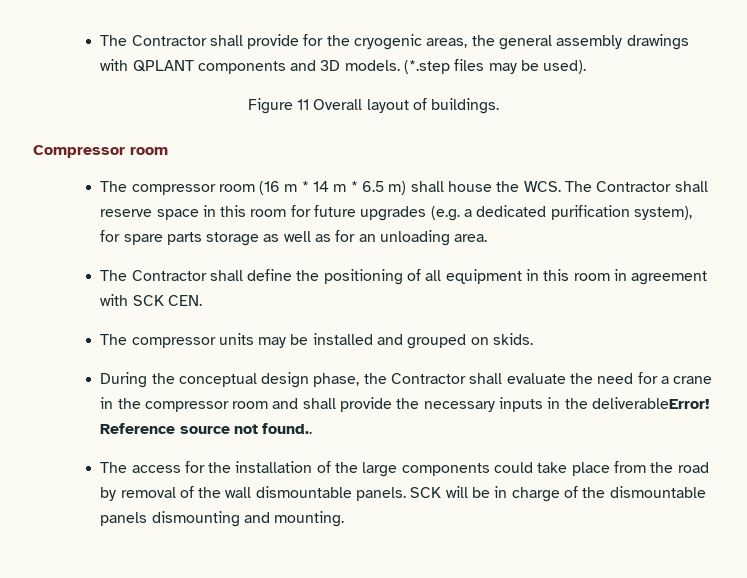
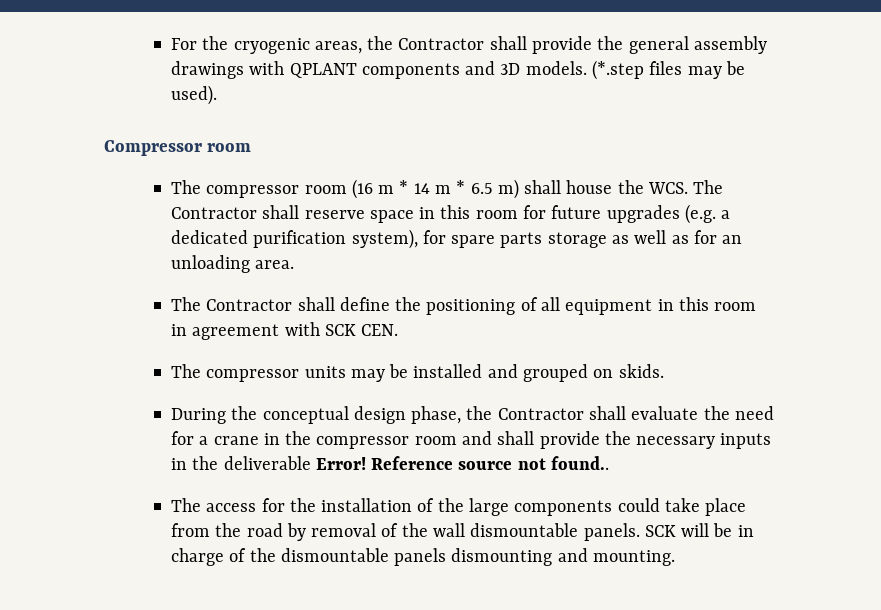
[100,34,468,50] The Contractor shall provide for the cryogenic areas, -> [171,36,593,54] For the cryogenic areas, the Contractor shall provide
[247,98,500,114] // Figure 11 Overall layout of buildings. -> (218, 95) none
[592,397,711,409] deliverableError! -> [223,456,366,470] deliverable Error!

